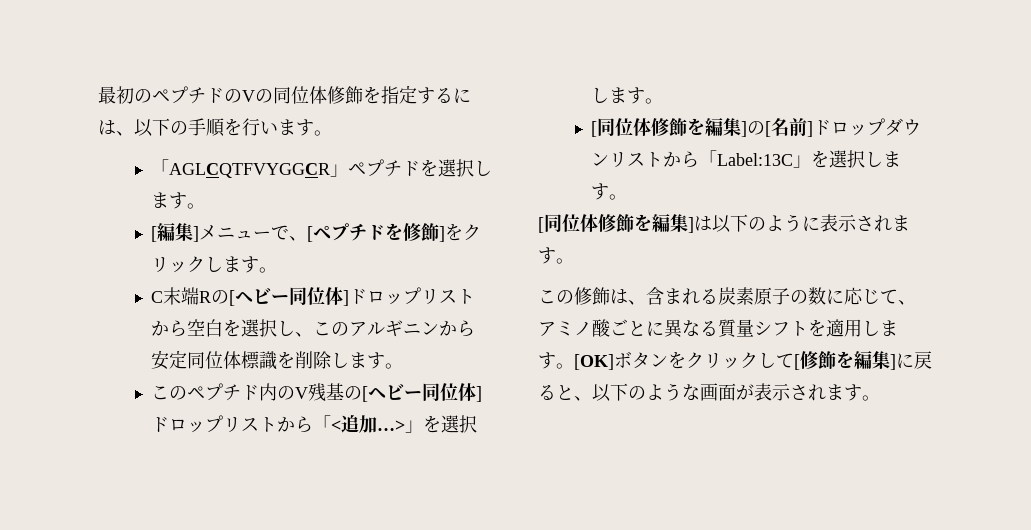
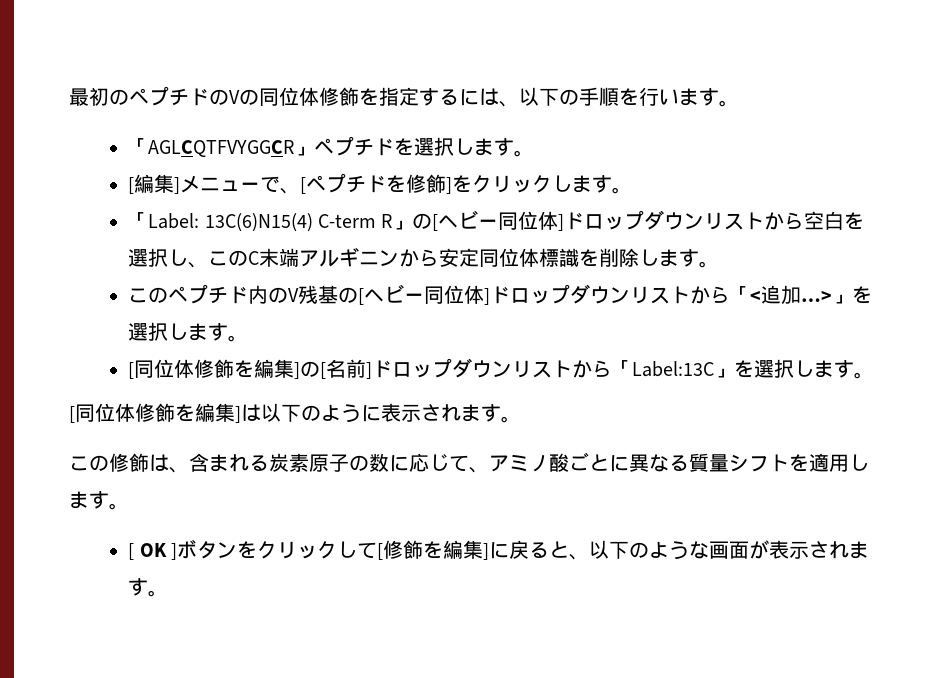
[151,287,422,306] C末端Rの[ヘビー同位体]ドロップ -> [128,210,705,232] 「Label: 13C(6)N15(4) C-term R」の[ヘビー同位体]ドロップダウン
(350, 329) none -> [248,248,300,267] C末端
(224, 424) none -> [570,284,631,304] ダウン
[574,354,614,370] [OK] -> [128,543,177,560] // [ OK ]

